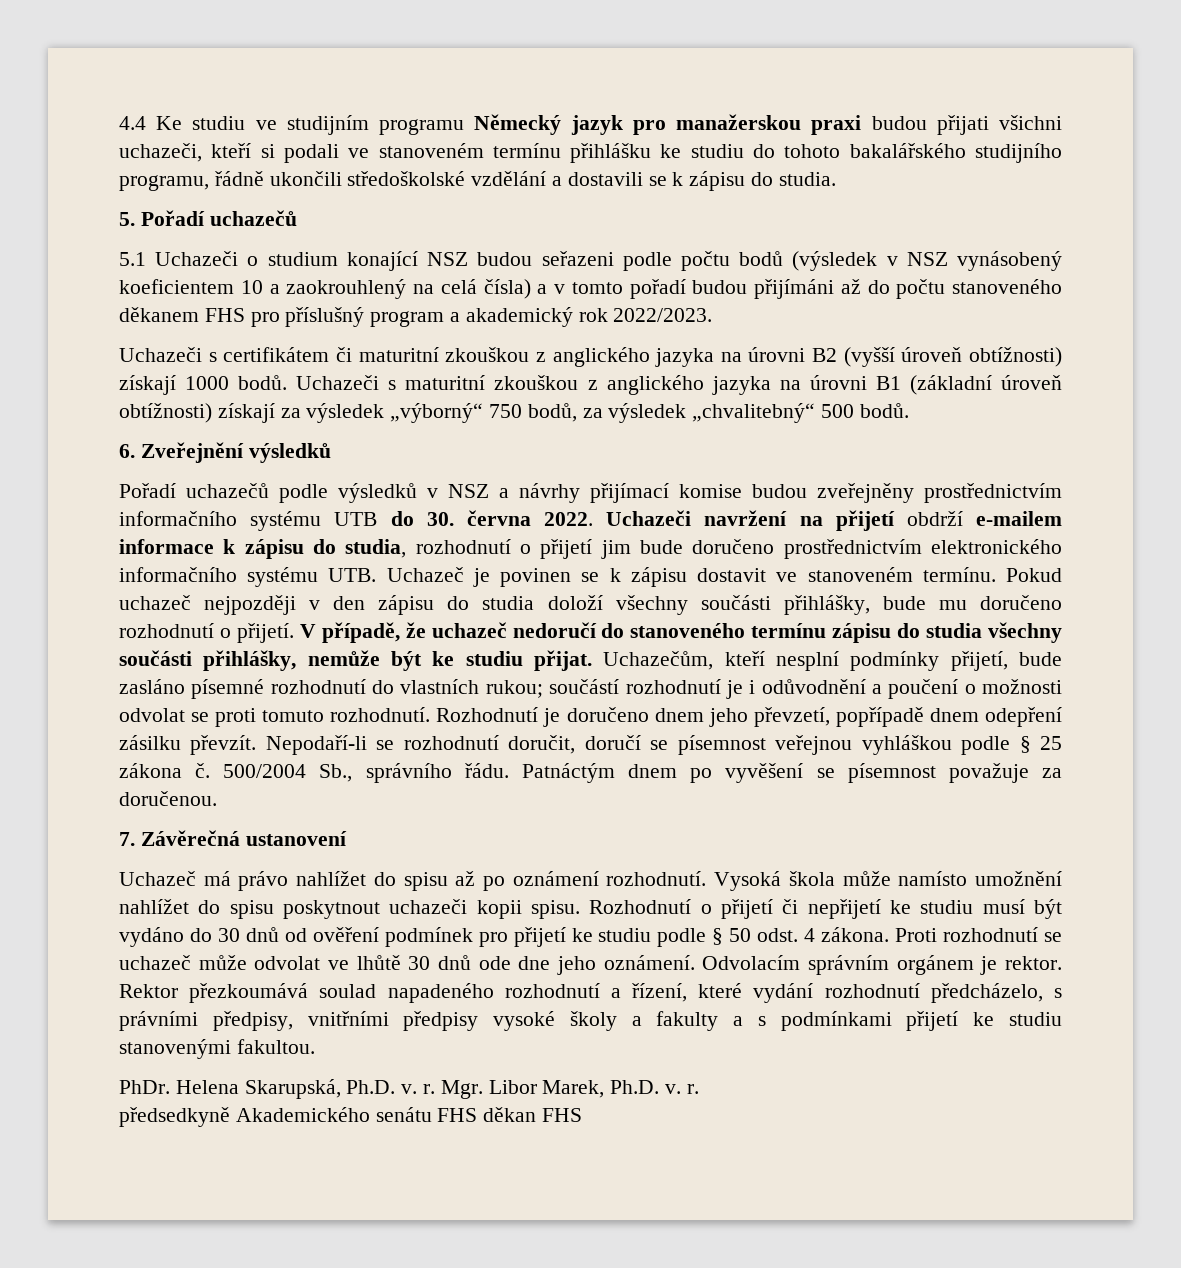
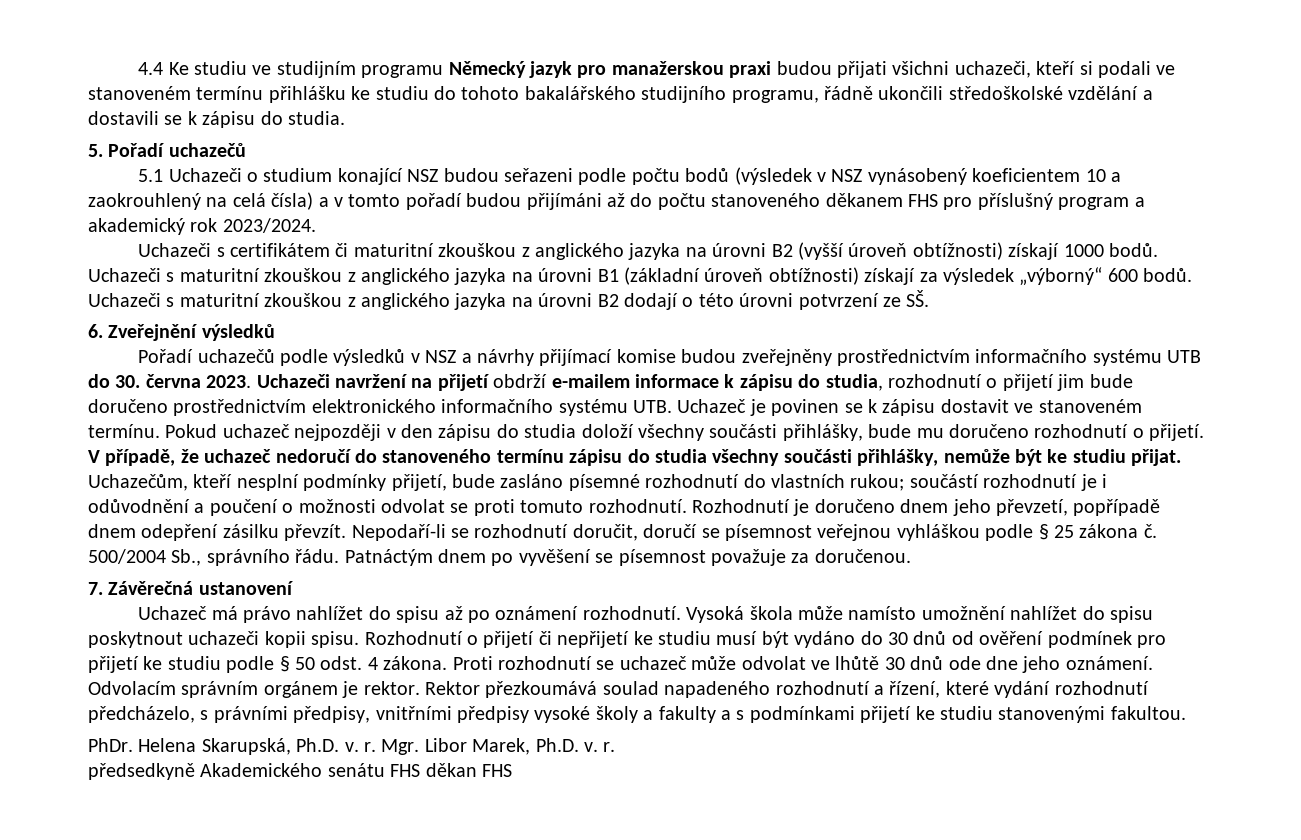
[613,308,713,322] 2022/2023. -> [222,218,316,233] 2023/2024.
[489,403,909,423] 750 bodů, za výsledek „chvalitebný“ 500 bodů. -> [1107,268,1193,282] [88,290,930,310] 600 bodů. Uchazeči s maturitní zkouškou z anglického jazyka na úrovni B2 dodají o této úrovni potvrzení ze SŠ.
[544,512,593,526] 2022. -> [206,375,252,388] 2023.

